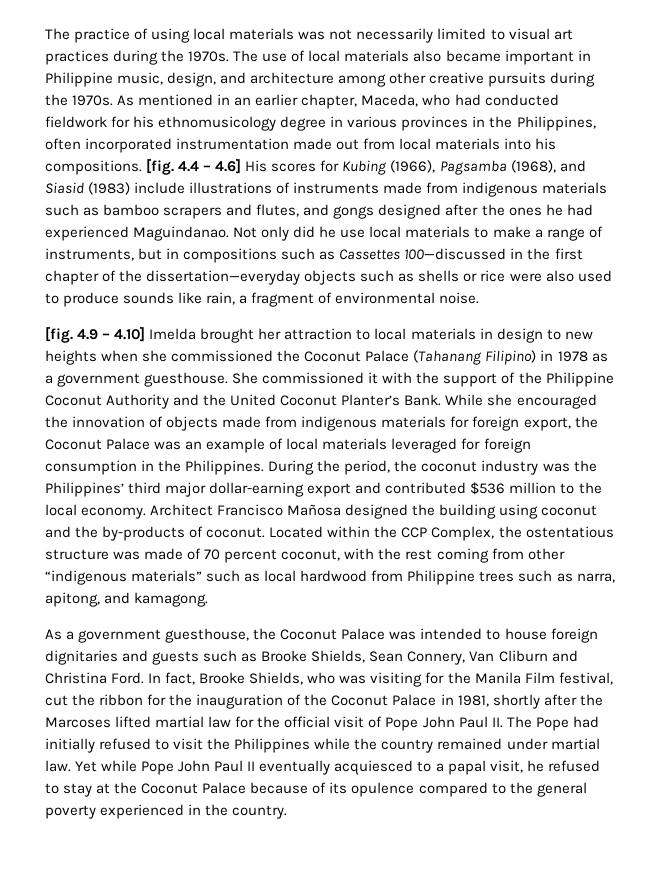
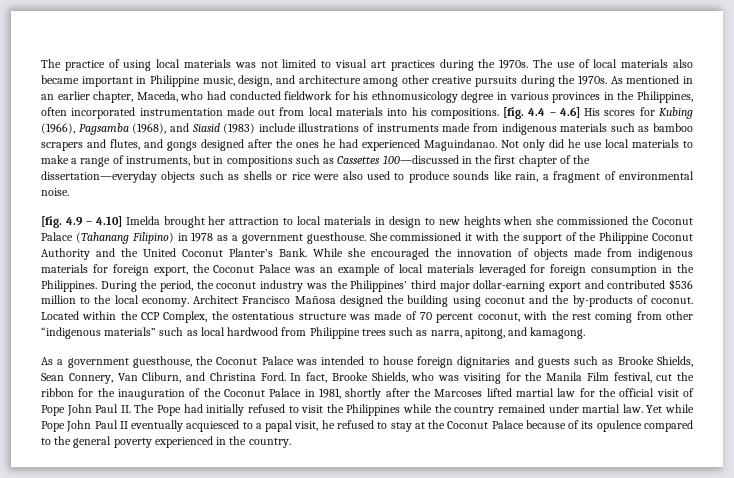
[356,28,434,43] necessarily -> (278, 64) none
[498,650,548,662] Cliburn -> [142,372,182,383] Cliburn,

